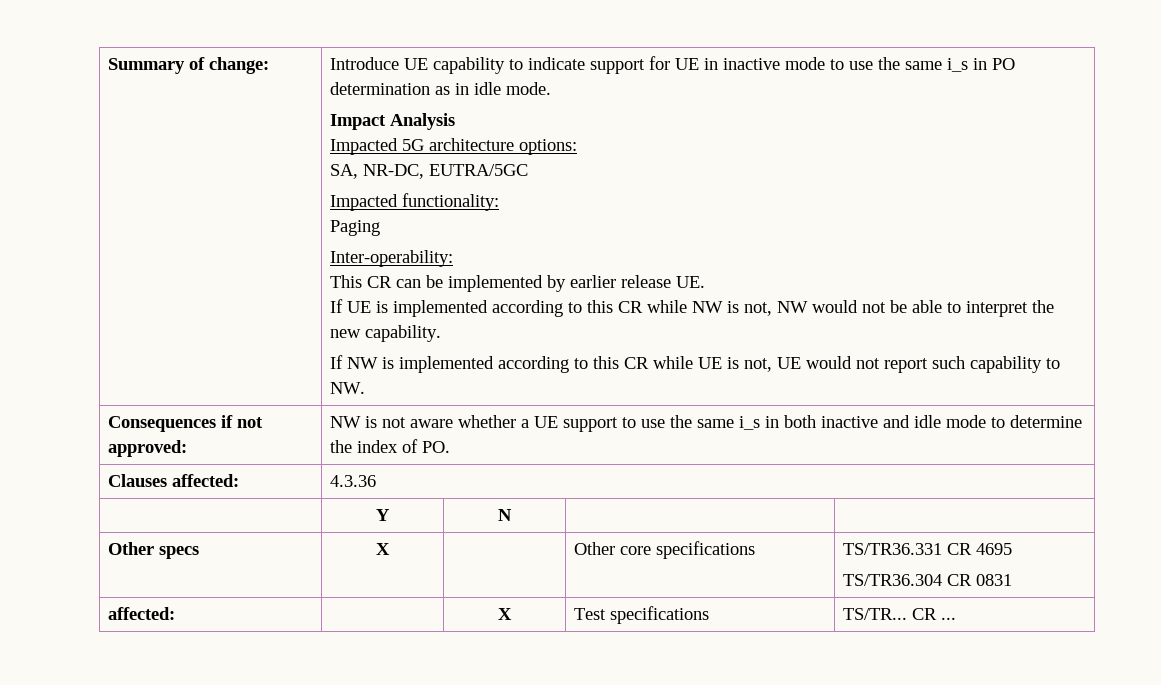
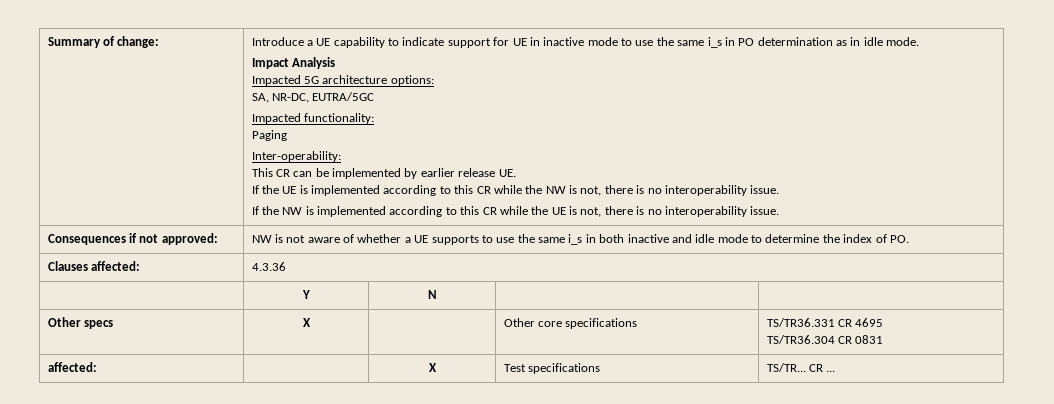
(399, 63) none -> [306,40,313,46] a
(343, 306) none -> [261,185,279,194] the
(687, 306) none -> [525,185,543,194] the
[776,300,1054,317] [329,325,441,342] [329,355,343,369] NW would not be able to interpret the new capability. // If -> [604,185,780,196] [251,206,279,215] there is no interoperability issue. // If the
(693, 362) none -> [531,206,549,215] the
[776,356,1060,373] [329,382,365,394] UE would not report such capability to NW. -> [604,206,780,217] there is no interoperability issue.
(453, 423) none -> [343,234,355,243] of
[562,417,618,432] support -> [431,235,479,245] supports

